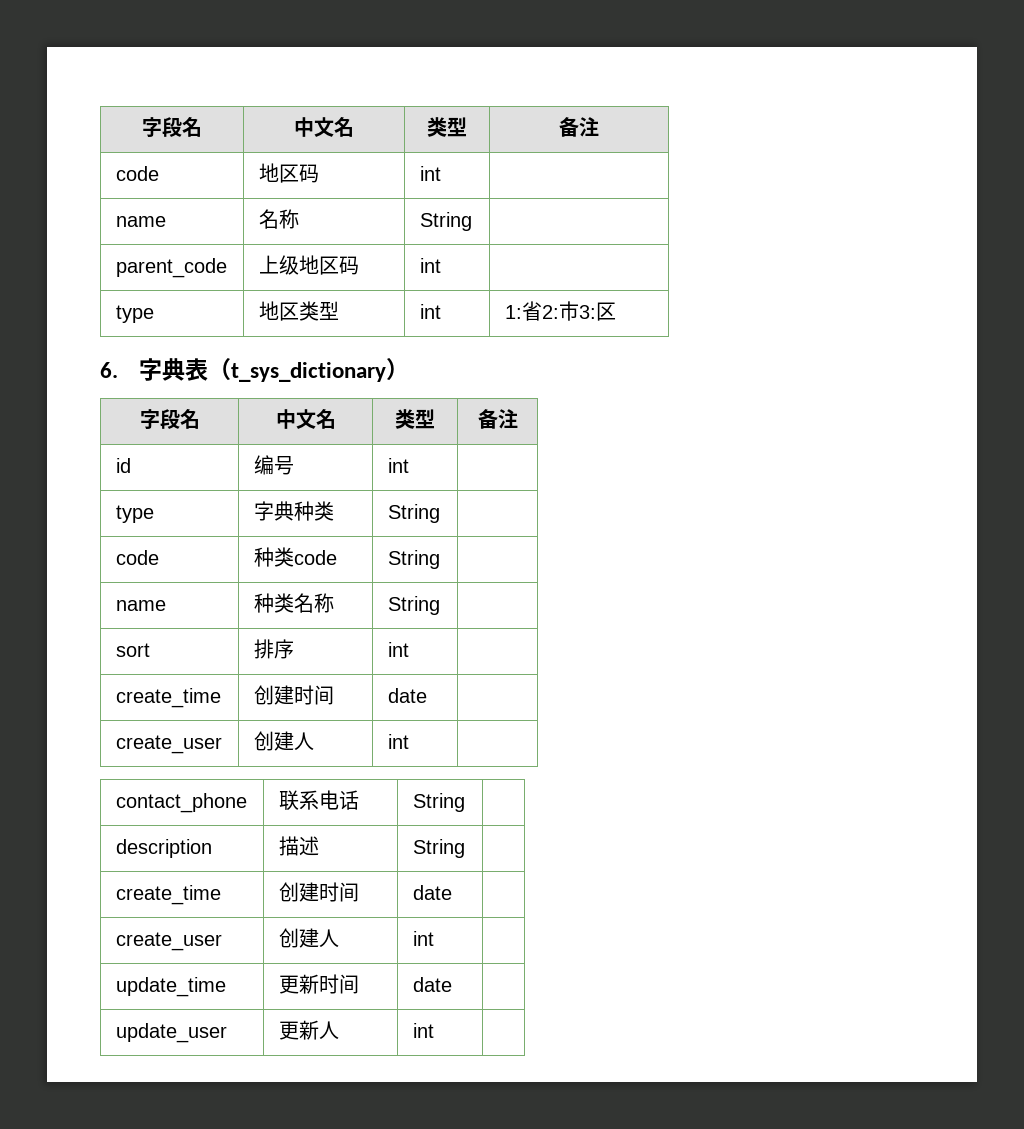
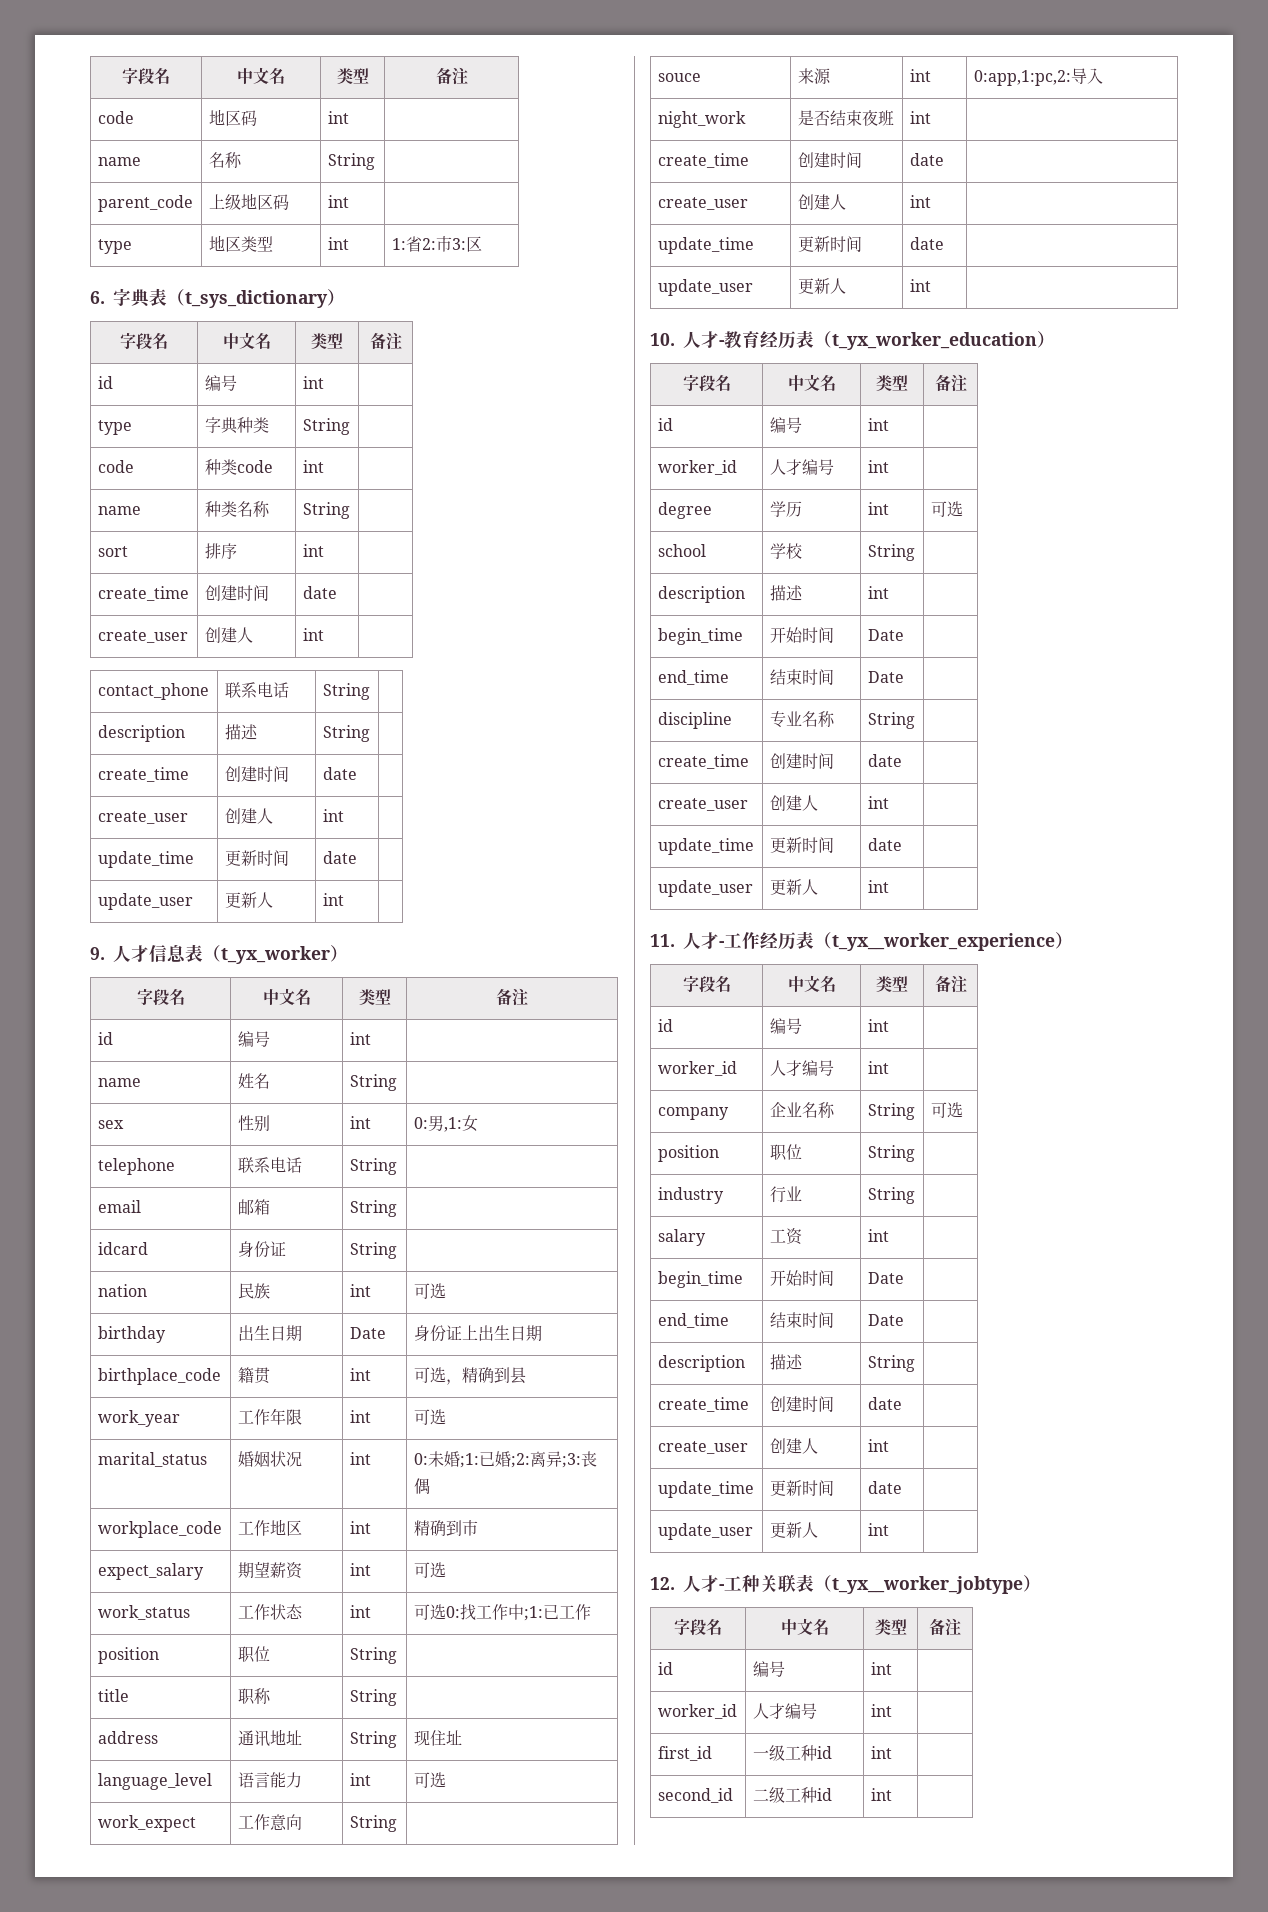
[387,550,440,569] String -> [302,460,324,473] int
(434, 1030) none -> [90,944,348,964] [136,988,185,1005] [262,988,311,1006] [358,989,391,1006] [496,988,528,1006] [97,1032,113,1045] [237,1031,270,1047] [349,1032,371,1045] [97,1078,141,1087] [237,1073,270,1089] [349,1074,397,1091] [97,1120,124,1129] [237,1115,270,1131] [349,1116,371,1129] [413,1115,478,1132] [97,1158,175,1175] [237,1157,302,1173] [349,1158,397,1175] [97,1200,141,1213] [237,1199,270,1215] [349,1200,397,1217] [97,1242,148,1255] [237,1241,286,1258] [349,1242,397,1259] [97,1284,147,1297] [237,1283,270,1299] [349,1284,371,1297] [413,1283,446,1299] [97,1326,166,1343] [237,1325,302,1341] [349,1327,386,1339] [413,1325,542,1342] [97,1368,221,1385] [237,1367,271,1384] [349,1368,371,1381] [413,1367,526,1385] [97,1410,180,1427] [237,1408,302,1425] [349,1410,371,1423] [413,1409,446,1425] [97,1452,207,1467] [237,1451,302,1467] [349,1452,371,1465] [413,1451,597,1468] [413,1478,430,1494] [97,1521,222,1538] [237,1519,302,1536] [349,1521,371,1534] [413,1520,478,1536] [97,1563,204,1580] [237,1561,303,1579] [349,1563,371,1576] [413,1562,446,1578] [97,1605,190,1620] [237,1604,303,1620] [349,1605,371,1618] [413,1604,591,1621] [97,1647,159,1664] [237,1646,270,1663] [349,1647,397,1664] [97,1689,129,1702] [237,1688,271,1705] [349,1689,397,1706] [97,1731,158,1744] [237,1729,302,1746] [349,1731,397,1748] [413,1730,462,1746] [97,1773,212,1790] [237,1772,302,1788] [349,1773,371,1786] [413,1772,446,1788] [97,1815,196,1832] [237,1814,302,1831] [349,1815,397,1832] [657,73,701,82] [797,68,831,84] [909,69,931,82] [973,68,1103,86] [657,111,746,128] [797,110,894,126] [909,111,931,124] [657,153,749,168] [797,152,862,168] [909,153,944,166] [657,197,748,210] [797,194,846,210] [909,195,931,208] [657,237,754,254] [797,236,862,252] [909,237,944,250] [657,279,753,296] [797,278,846,294] [909,279,931,292] [650,330,1055,350] [682,374,731,391] [787,374,836,392] [876,375,908,392] [934,374,967,392] [657,418,673,431] [769,417,802,433] [867,418,889,431] [657,460,737,475] [769,459,834,475] [867,460,889,473] [657,502,712,519] [769,501,802,517] [867,502,889,515] [930,501,963,517] [657,544,706,557] [769,543,803,559] [867,544,915,561] [657,586,745,603] [769,585,803,601] [867,586,889,599] [657,628,743,645] [769,627,834,643] [867,629,904,641] [657,670,729,685] [769,669,834,685] [867,671,904,683] [657,712,732,729] [769,711,835,728] [867,712,915,729] [657,754,749,769] [769,753,834,769] [867,754,902,767] [657,798,748,811] [769,795,818,811] [867,796,889,809] [657,838,754,855] [769,837,834,853] [867,838,902,851] [657,880,753,897] [769,879,818,895] [867,880,889,893] [650,931,1073,951] [682,975,731,992] [787,975,836,993] [876,976,908,993] [934,975,967,993] [657,1019,673,1032] [769,1018,802,1034] [867,1019,889,1032] [657,1061,737,1076] [769,1060,834,1076] [867,1061,889,1074] [657,1107,729,1120] [769,1102,835,1118] [867,1103,915,1120] [930,1102,963,1118] [657,1145,719,1162] [769,1144,802,1161] [867,1145,915,1162] [657,1187,724,1204] [769,1186,802,1203] [867,1187,915,1204] [657,1229,706,1246] [769,1228,803,1245] [867,1229,889,1242] [657,1271,743,1288] [769,1270,834,1286] [867,1272,904,1284] [657,1313,729,1328] [769,1312,834,1328] [867,1314,904,1326] [657,1355,745,1372] [769,1354,803,1370] [867,1355,915,1372] [657,1397,749,1412] [769,1396,834,1412] [867,1397,902,1410] [657,1441,748,1454] [769,1438,818,1454] [867,1439,889,1452] [657,1481,754,1498] [769,1480,834,1496] [867,1481,902,1494] [657,1523,753,1540] [769,1522,818,1538] [867,1523,889,1536] [650,1574,1041,1594] [674,1618,722,1635] [780,1618,829,1636] [874,1619,907,1636] [929,1618,961,1636] [657,1662,673,1675] [752,1661,785,1677] [870,1662,892,1675] [657,1704,737,1719] [752,1703,817,1719] [870,1704,892,1717] [657,1746,712,1761] [752,1745,832,1761] [870,1746,892,1759] [657,1788,733,1803] [752,1787,832,1803] [870,1788,892,1801] // 9.人才信息表（t_yx_worker） // 字段名 | 中文名 | 类型 | 备注 // id | 编号 | int | // name | 姓名 | String | // sex | 性别 | int | 0:男,1:女 // telephone | 联系电话 | String | // email | 邮箱 | String | // idcard | 身份证 | String | // nation | 民族 | int | 可选 // birthday | 出生日期 | Date | 身份证上出生日期 // birthplace_code | 籍贯 | int | 可选，精确到县 // work_year | 工作年限 | int | 可选 // marital_status | 婚姻状况 | int | 0:未婚;1:已婚;2:离异;3:丧偶 // workplace_code | 工作地区 | int | 精确到市 // expect_salary | 期望薪资 | int | 可选 // work_status | 工作状态 | int | 可选0:找工作中;1:已工作 // position | 职位 | String | // title | 职称 | String | // address | 通讯地址 | String | 现住址 // language_level | 语言能力 | int | 可选 // work_expect | 工作意向 | String | // souce | 来源 | int | 0:app,1:pc,2:导入 // night_work | 是否结束夜班 | int | // create_time | 创建时间 | date | // create_user | 创建人 | int | // update_time | 更新时间 | date | // update_user | 更新人 | int | // 10.人才-教育经历表（t_yx_worker_education） // 字段名 | 中文名 | 类型 | 备注 // id | 编号 | int | // worker_id | 人才编号 | int | // degree | 学历 | int | 可选 // school | 学校 | String | // description | 描述 | int | // begin_time | 开始时间 | Date | // end_time | 结束时间 | Date | // discipline | 专业名称 | String | // create_time | 创建时间 | date | // create_user | 创建人 | int | // update_time | 更新时间 | date | // update_user | 更新人 | int | // 11.人才-工作经历表（t_yx__worker_experience） // 字段名 | 中文名 | 类型 | 备注 // id | 编号 | int | // worker_id | 人才编号 | int | // company | 企业名称 | String | 可选 // position | 职位 | String | // industry | 行业 | String | // salary | 工资 | int | // begin_time | 开始时间 | Date | // end_time | 结束时间 | Date | // description | 描述 | String | // create_time | 创建时间 | date | // create_user | 创建人 | int | // update_time | 更新时间 | date | // update_user | 更新人 | int | // 12.人才-工种关联表（t_yx__worker_jobtype） // 字段名 | 中文名 | 类型 | 备注 // id | 编号 | int | // worker_id | 人才编号 | int | // first_id | 一级工种id | int | // second_id | 二级工种id | int |

